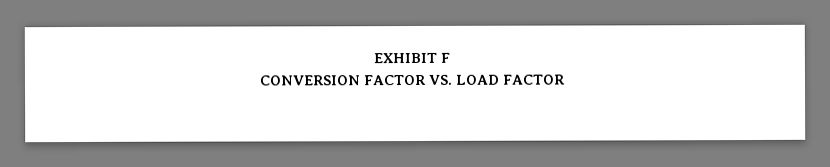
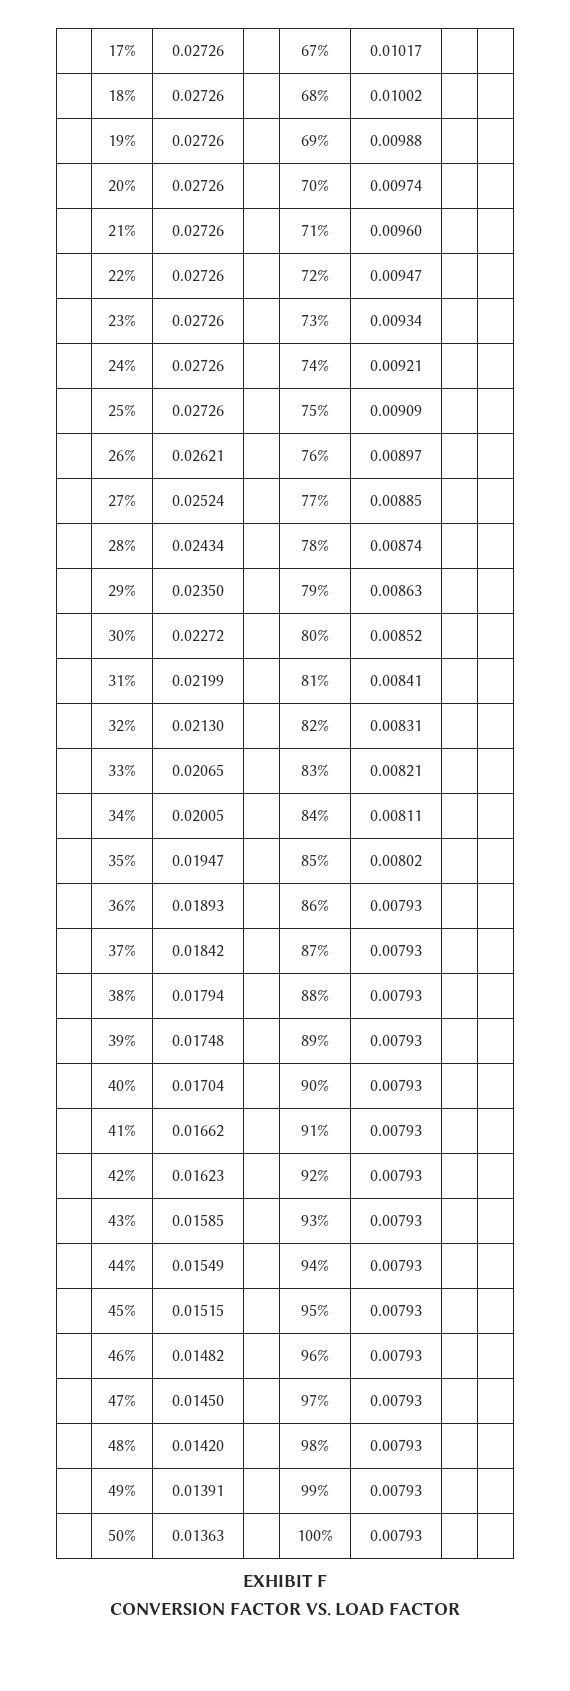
(372, 58) none -> [108,44,136,56] [172,44,224,57] [301,44,329,56] [370,44,422,56] [108,89,136,101] [172,89,224,102] [301,89,329,101] [370,90,422,102] [108,134,136,146] [172,134,224,147] [301,134,329,146] [370,135,422,146] [108,179,136,192] [172,179,224,192] [301,179,329,191] [370,179,422,191] [108,224,136,237] [172,224,224,237] [301,224,329,236] [370,225,422,236] [108,269,136,282] [172,269,224,282] [301,269,329,282] [370,269,422,281] [108,314,136,327] [172,314,224,327] [301,314,329,326] [370,315,422,326] [108,359,136,372] [172,359,224,372] [301,359,329,371] [370,360,422,372] [108,404,136,417] [172,404,224,417] [301,404,329,416] [370,405,422,416] [108,449,136,462] [172,450,224,462] [301,449,329,461] [370,449,422,461] [108,494,136,507] [172,494,224,507] [301,494,329,506] [370,494,422,506] [108,539,136,552] [172,540,224,552] [301,539,329,551] [370,539,422,551] [108,584,136,597] [172,584,224,597] [301,584,329,596] [370,585,422,596] [108,629,136,641] [172,629,224,642] [301,629,329,641] [370,629,422,642] [108,674,136,686] [172,675,224,687] [301,674,329,686] [370,675,422,686] [108,719,136,732] [172,720,224,732] [301,719,329,732] [370,720,422,731] [108,764,136,776] [172,764,224,777] [301,764,329,776] [370,765,422,777] [108,809,136,821] [172,809,224,822] [301,809,329,821] [370,810,422,821] [108,854,136,866] [172,854,224,866] [301,854,329,866] [370,855,422,867] [108,899,136,911] [172,900,224,911] [301,899,329,911] [370,899,422,911] [108,944,136,956] [172,945,224,957] [301,944,329,956] [370,944,422,956] [108,989,136,1001] [172,989,224,1001] [301,989,329,1001] [370,989,422,1001] [108,1034,136,1046] [172,1034,224,1046] [301,1034,329,1046] [370,1034,422,1046] [108,1079,136,1091] [172,1079,224,1091] [301,1079,329,1091] [370,1079,422,1091] [108,1124,136,1136] [172,1125,224,1137] [301,1124,329,1136] [370,1124,422,1136] [108,1169,136,1182] [172,1170,224,1182] [301,1169,329,1182] [370,1169,422,1181] [108,1214,136,1226] [172,1214,224,1226] [301,1214,329,1226] [370,1214,422,1226] [108,1259,136,1271] [172,1259,224,1271] [301,1259,329,1271] [370,1259,422,1271] [108,1304,136,1316] [172,1304,224,1316] [301,1304,329,1316] [370,1304,422,1316] [108,1349,136,1361] [172,1350,224,1362] [301,1349,329,1361] [370,1349,422,1361] [108,1394,136,1406] [172,1394,224,1406] [301,1394,329,1406] [370,1394,422,1406] [108,1439,136,1451] [172,1440,224,1452] [301,1439,329,1451] [370,1439,422,1451] [108,1484,136,1496] [172,1485,224,1496] [301,1484,329,1496] [370,1484,422,1496] [108,1529,136,1541] [172,1530,224,1541] [297,1529,333,1541] [370,1529,422,1541] | 17% | 0.02726 | | 67% | 0.01017 | | // | 18% | 0.02726 | | 68% | 0.01002 | | // | 19% | 0.02726 | | 69% | 0.00988 | | // | 20% | 0.02726 | | 70% | 0.00974 | | // | 21% | 0.02726 | | 71% | 0.00960 | | // | 22% | 0.02726 | | 72% | 0.00947 | | // | 23% | 0.02726 | | 73% | 0.00934 | | // | 24% | 0.02726 | | 74% | 0.00921 | | // | 25% | 0.02726 | | 75% | 0.00909 | | // | 26% | 0.02621 | | 76% | 0.00897 | | // | 27% | 0.02524 | | 77% | 0.00885 | | // | 28% | 0.02434 | | 78% | 0.00874 | | // | 29% | 0.02350 | | 79% | 0.00863 | | // | 30% | 0.02272 | | 80% | 0.00852 | | // | 31% | 0.02199 | | 81% | 0.00841 | | // | 32% | 0.02130 | | 82% | 0.00831 | | // | 33% | 0.02065 | | 83% | 0.00821 | | // | 34% | 0.02005 | | 84% | 0.00811 | | // | 35% | 0.01947 | | 85% | 0.00802 | | // | 36% | 0.01893 | | 86% | 0.00793 | | // | 37% | 0.01842 | | 87% | 0.00793 | | // | 38% | 0.01794 | | 88% | 0.00793 | | // | 39% | 0.01748 | | 89% | 0.00793 | | // | 40% | 0.01704 | | 90% | 0.00793 | | // | 41% | 0.01662 | | 91% | 0.00793 | | // | 42% | 0.01623 | | 92% | 0.00793 | | // | 43% | 0.01585 | | 93% | 0.00793 | | // | 44% | 0.01549 | | 94% | 0.00793 | | // | 45% | 0.01515 | | 95% | 0.00793 | | // | 46% | 0.01482 | | 96% | 0.00793 | | // | 47% | 0.01450 | | 97% | 0.00793 | | // | 48% | 0.01420 | | 98% | 0.00793 | | // | 49% | 0.01391 | | 99% | 0.00793 | | // | 50% | 0.01363 | | 100% | 0.00793 | | //

